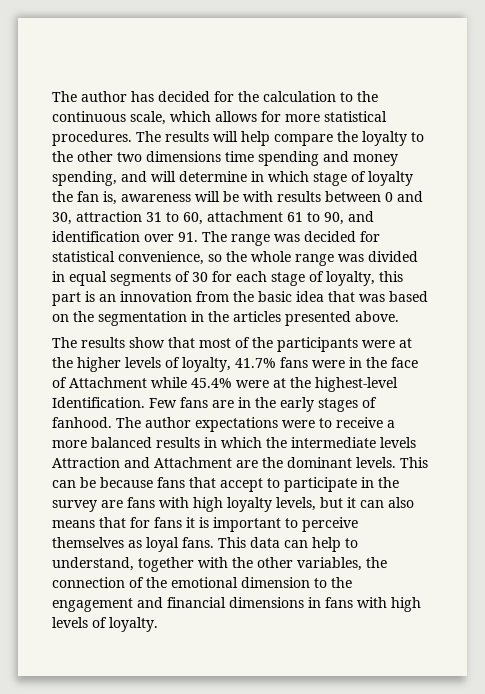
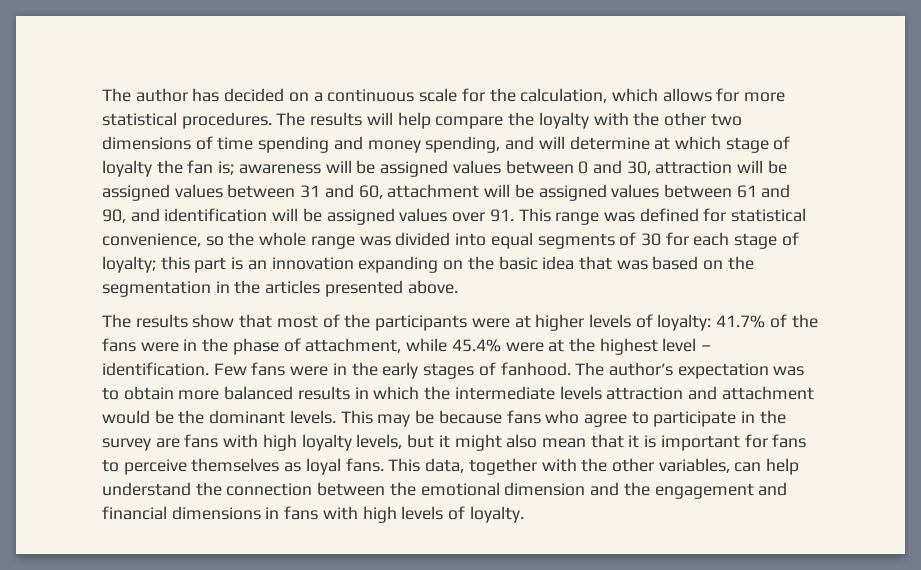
[214,91,378,102] [52,111,166,125] for the calculation to the continuous scale, -> [288,88,608,103] on a continuous scale for the calculation,
[411,132,424,142] to -> [593,112,629,126] with
(221, 156) none -> [195,136,213,150] of
[251,171,264,182] in -> [654,137,671,150] at
[103,191,117,205] is, -> [218,161,235,175] is;
[243,191,321,202] with results -> [380,160,501,177] assigned values
[146,211,374,225] [52,231,140,242] 31 to 60, attachment 61 to 90, and identification -> [737,160,787,174] [102,184,791,201] [102,208,448,225] will be assigned values between 31 and 60, attachment will be assigned values between 61 and 90, and identification will be assigned values
[202,231,356,246] The range was decided -> [518,208,699,225] This range was defined
[52,271,65,282] in -> [455,233,487,246] into
[326,271,375,286] loyalty, -> [102,256,156,273] loyalty;
[196,291,229,302] from -> [358,256,464,273] expanding on
[52,357,73,368] the -> (531, 321) none
[182,357,418,372] [52,377,147,388] loyalty, 41.7% fans were in the face of Attachment -> [657,314,818,331] [102,338,402,355] loyalty: 41.7% of the fans were in the phase of attachment,
[315,377,398,392] [52,397,145,408] highest-level Identification. -> [599,338,712,355] [102,362,209,376] highest level – identification.
[212,400,234,408] are -> [290,366,329,376] were
[145,417,395,432] author expectations were to receive a -> [608,362,805,379] [102,386,174,400] author’s expectation was to obtain
[52,457,258,468] Attraction and Attachment are -> [606,386,814,400] [102,410,174,424] attraction and attachment would be
[52,480,76,488] can -> [377,414,411,427] may
[189,477,263,492] that accept -> [545,410,627,427] who agree
[360,497,414,508] [52,517,182,528] can also means that for fans -> [454,434,624,451] might also mean that
(281, 524) none -> [744,434,807,448] for fans
[250,537,358,552] [52,557,134,571] data can help to understand, -> [425,458,465,473] data,
(362, 564) none -> [734,458,800,475] [102,482,191,496] can help understand
[129,577,144,588] of -> [317,482,386,496] between
[314,578,327,588] to -> [590,482,620,496] and

